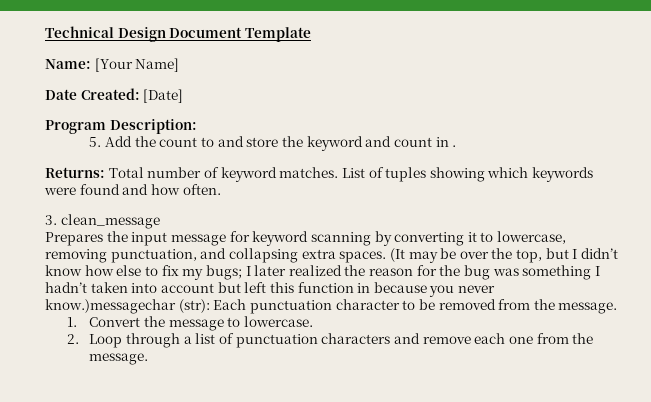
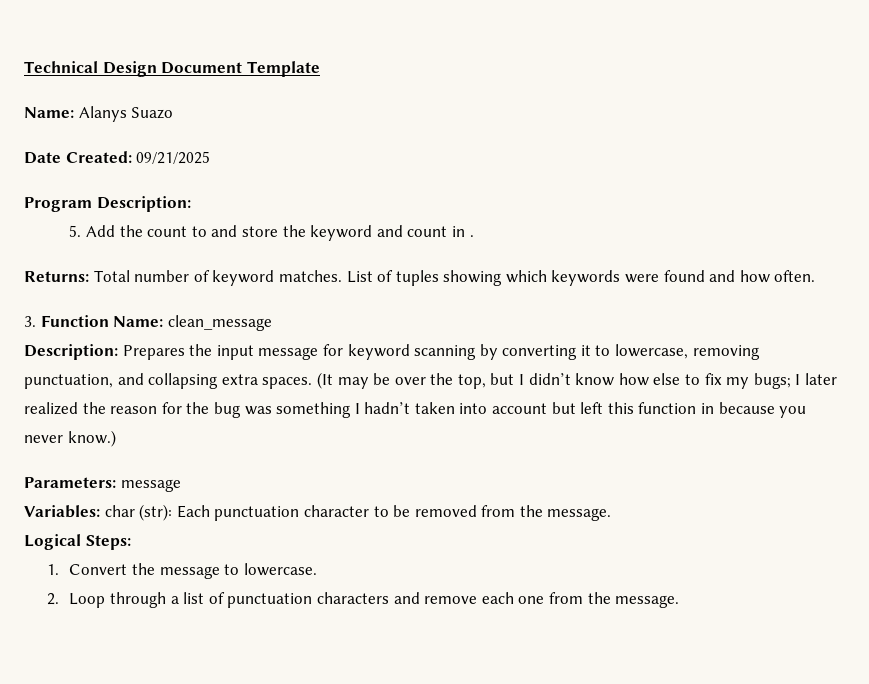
[94,58,180,72] [Your Name] -> [78,106,174,122] Alanys Suazo
[143,89,184,103] [Date] -> [136,151,211,164] 09/21/2025
(57, 220) none -> [40,315,164,327] Function Name:
(160, 221) none -> [24,344,118,360] Description:
[45,299,176,314] know.)messagechar -> [67,430,116,447] [24,477,181,492] [24,505,135,518] know.) // Parameters: message // Variables: char
(618, 308) none -> [24,534,131,550] // Logical Steps:

